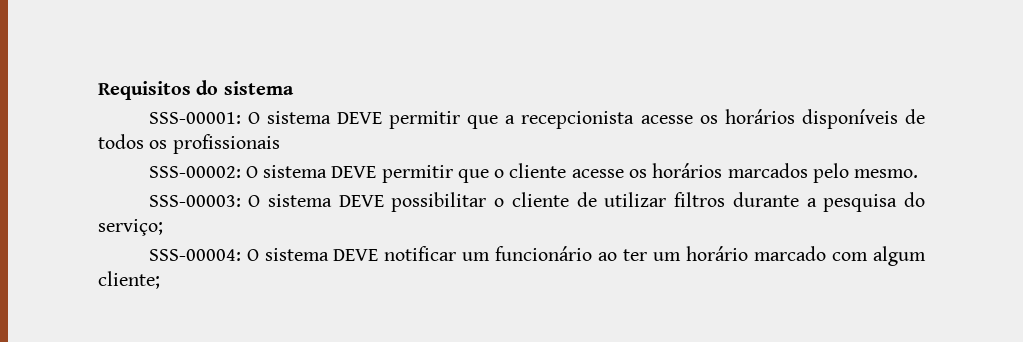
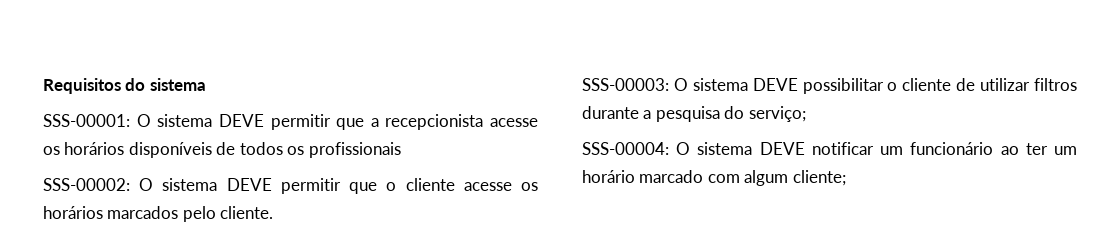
[854,169,919,178] mesmo. -> [220,206,274,219] cliente.

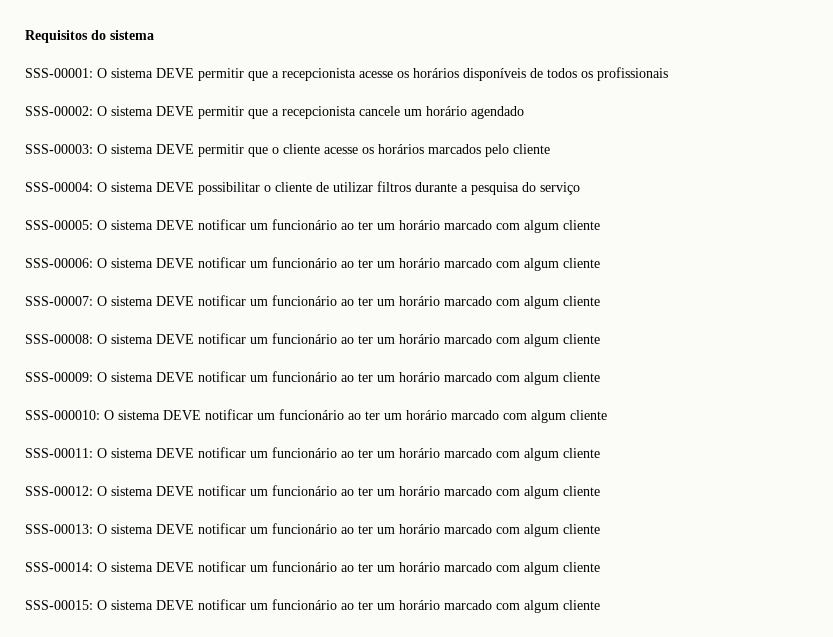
(378, 188) none -> [272,106,524,119] [25,144,268,157] a recepcionista cancele um horário agendado // SSS-00003: O sistema DEVE permitir que
[220,206,274,219] [582,78,669,91] cliente. // SSS-00003: -> [513,144,550,154] [25,182,93,192] cliente // SSS-00004:
[748,106,806,122] [582,142,669,155] serviço; // SSS-00004: -> [540,182,580,195] [25,220,93,230] serviço // SSS-00005:
[792,170,846,186] cliente; -> [563,220,600,230] [25,257,600,271] [25,295,600,309] [25,333,600,347] [25,371,600,385] [25,409,607,423] [25,447,600,461] [25,485,600,499] [25,523,600,537] [25,561,600,575] [25,599,600,613] cliente // SSS-00006: O sistema DEVE notificar um funcionário ao ter um horário marcado com algum cliente // SSS-00007: O sistema DEVE notificar um funcionário ao ter um horário marcado com algum cliente // SSS-00008: O sistema DEVE notificar um funcionário ao ter um horário marcado com algum cliente // SSS-00009: O sistema DEVE notificar um funcionário ao ter um horário marcado com algum cliente // SSS-000010: O sistema DEVE notificar um funcionário ao ter um horário marcado com algum cliente // SSS-00011: O sistema DEVE notificar um funcionário ao ter um horário marcado com algum cliente // SSS-00012: O sistema DEVE notificar um funcionário ao ter um horário marcado com algum cliente // SSS-00013: O sistema DEVE notificar um funcionário ao ter um horário marcado com algum cliente // SSS-00014: O sistema DEVE notificar um funcionário ao ter um horário marcado com algum cliente // SSS-00015: O sistema DEVE notificar um funcionário ao ter um horário marcado com algum cliente

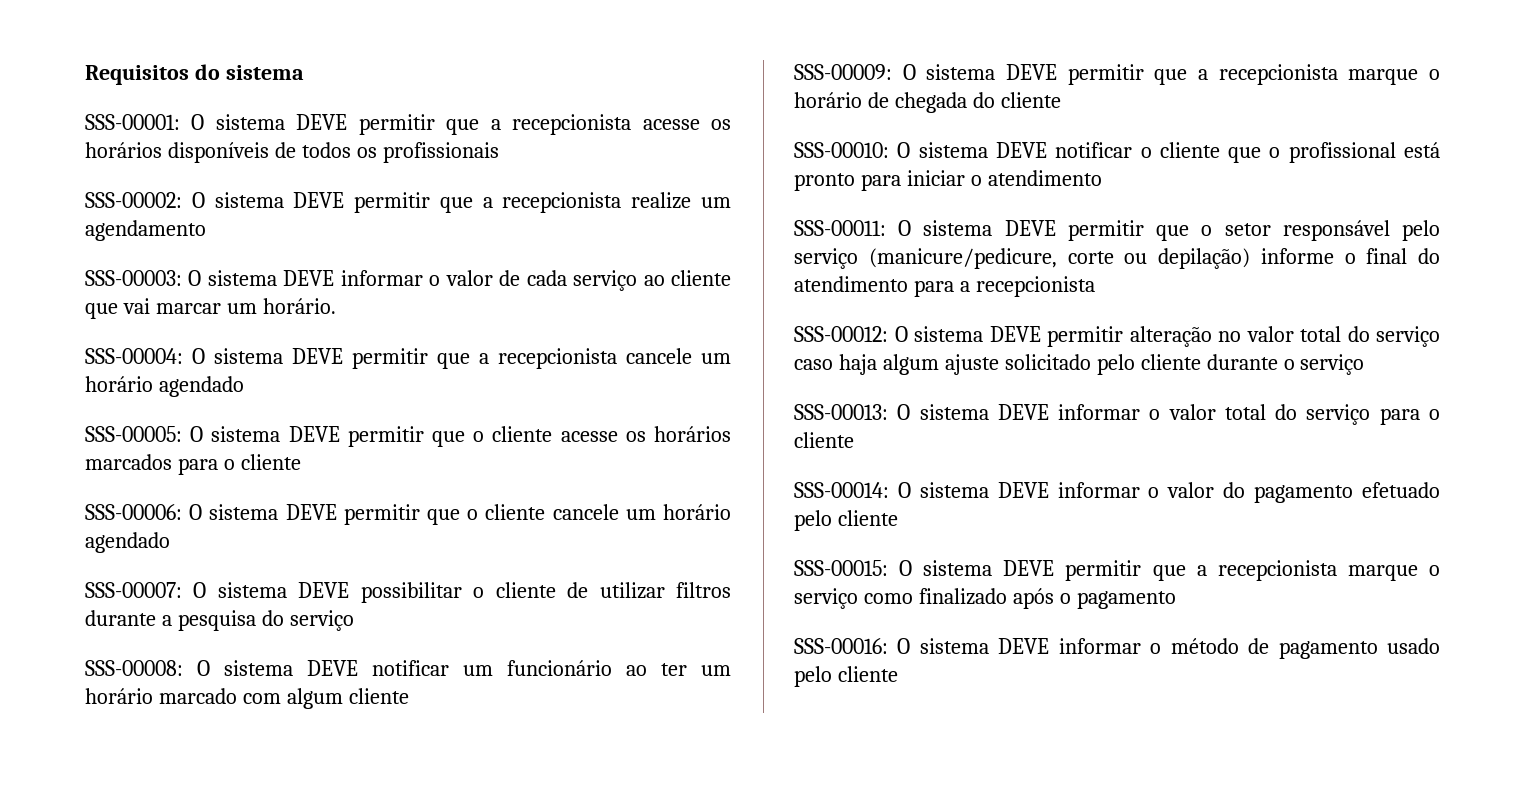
[359,106,524,119] [25,144,93,154] cancele um horário agendado // SSS-00003: -> [631,192,731,209] [85,220,206,241] [85,270,731,291] [85,298,336,319] [85,348,731,369] [85,376,244,397] [85,426,182,442] realize um agendamento // SSS-00003: O sistema DEVE informar o valor de cada serviço ao cliente que vai marcar um horário. // SSS-00004: O sistema DEVE permitir que a recepcionista cancele um horário agendado // SSS-00005:
[485,144,550,157] [25,182,93,192] pelo cliente // SSS-00004: -> [177,454,301,475] [85,504,731,525] [85,532,170,553] [85,582,182,598] para o cliente // SSS-00006: O sistema DEVE permitir que o cliente cancele um horário agendado // SSS-00007:
[25,219,600,233] [25,257,600,271] [25,295,600,309] // SSS-00005: O sistema DEVE notificar um funcionário ao ter um horário marcado com algum cliente // SSS-00006: O sistema DEVE notificar um funcionário ao ter um horário marcado com algum cliente // SSS-00007: O sistema DEVE notificar um funcionário ao ter um horário marcado com algum cliente -> (354, 620) none
[198,371,600,385] [25,409,607,423] [25,447,600,461] [25,485,600,499] [25,523,559,537] notificar um funcionário ao ter um horário marcado com algum cliente // SSS-000010: O sistema DEVE notificar um funcionário ao ter um horário marcado com algum cliente // SSS-00011: O sistema DEVE notificar um funcionário ao ter um horário marcado com algum cliente // SSS-00012: O sistema DEVE notificar um funcionário ao ter um horário marcado com algum cliente // SSS-00013: O sistema DEVE notificar um funcionário ao ter um horário marcado com algum -> [1067,64,1440,85] [794,92,1061,113] [794,142,1440,163] [794,170,1102,191] [794,220,1440,241] [794,248,1440,269] [794,276,1095,297] [794,326,1440,347] [794,354,1365,375] [794,404,1440,425] permitir que a recepcionista marque o horário de chegada do cliente // SSS-00010: O sistema DEVE notificar o cliente que o profissional está pronto para iniciar o atendimento // SSS-00011: O sistema DEVE permitir que o setor responsável pelo serviço (manicure/pedicure, corte ou depilação) informe o final do atendimento para a recepcionista // SSS-00012: O sistema DEVE permitir alteração no valor total do serviço caso haja algum ajuste solicitado pelo cliente durante o serviço // SSS-00013: O sistema DEVE informar o valor total do serviço para o
[198,561,559,575] notificar um funcionário ao ter um horário marcado com algum -> [1057,482,1440,503] [794,510,832,531] informar o valor do pagamento efetuado pelo
[198,599,559,613] notificar um funcionário ao ter um horário marcado com algum -> [1065,560,1440,581] [794,588,1176,609] [794,638,1440,659] [794,666,832,687] permitir que a recepcionista marque o serviço como finalizado após o pagamento // SSS-00016: O sistema DEVE informar o método de pagamento usado pelo

